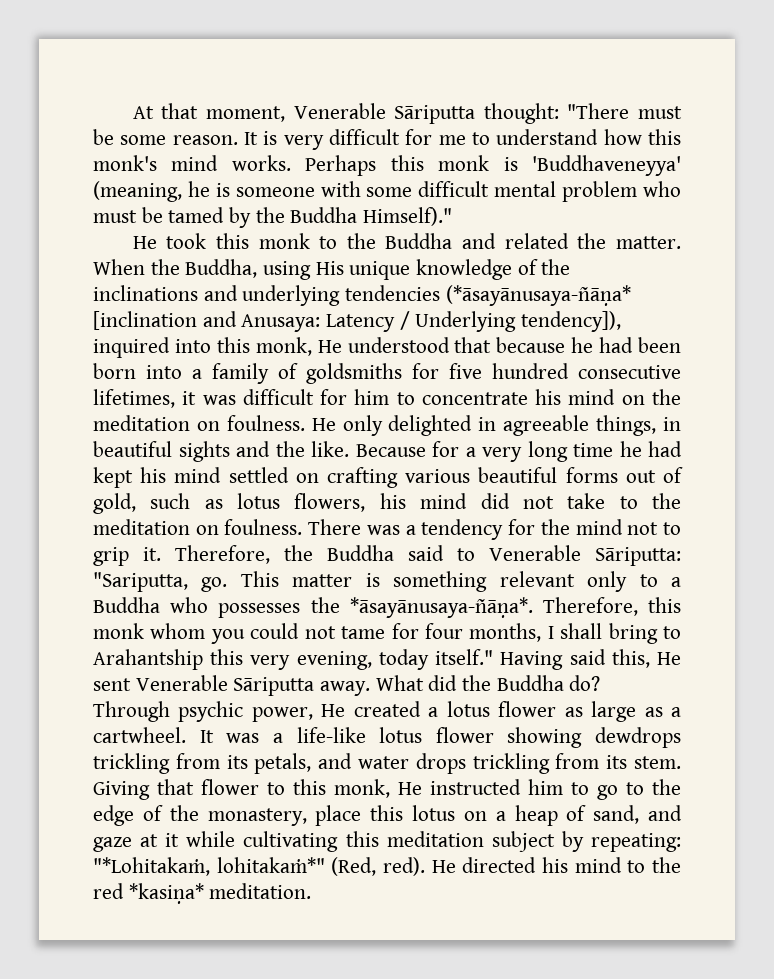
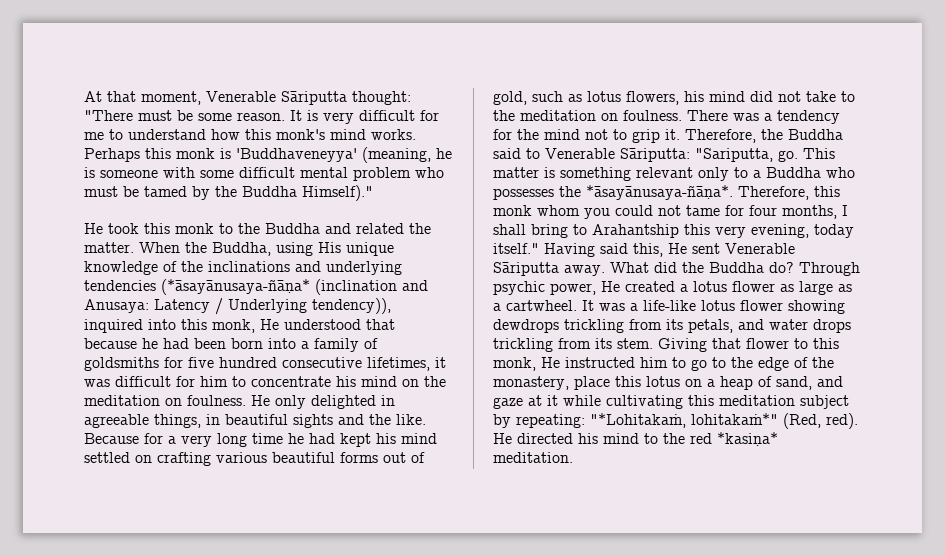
[93,311,197,330] [inclination -> [315,279,397,295] (inclination
[521,311,622,332] tendency]), -> [312,298,391,314] tendency)),

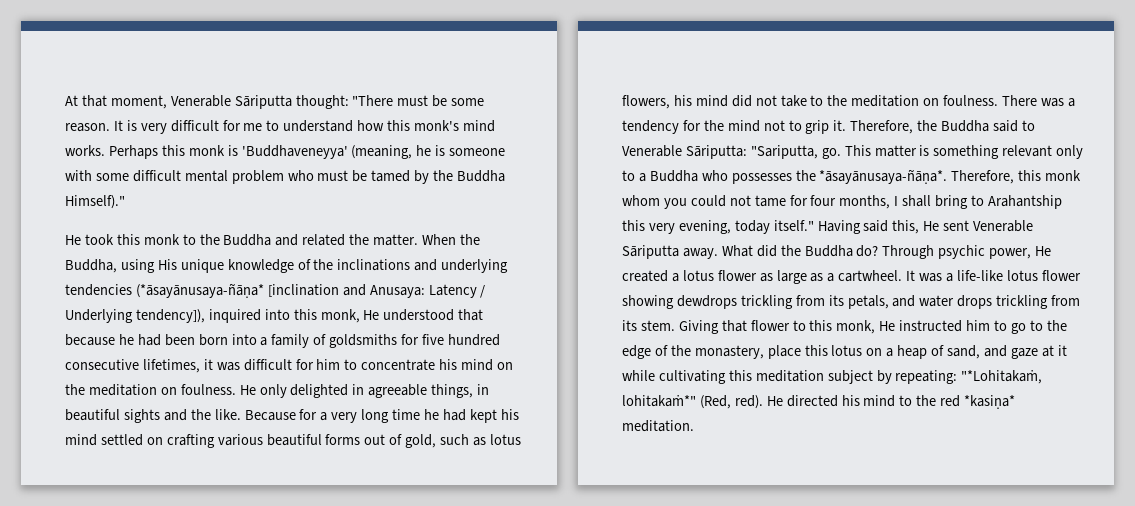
[315,279,397,295] (inclination -> [267,284,339,297] [inclination
[312,298,391,314] tendency)), -> [135,309,205,323] tendency]),

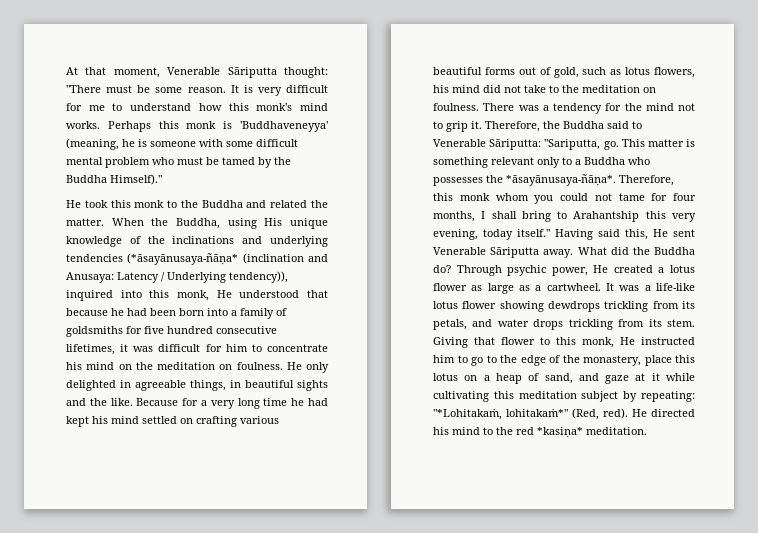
[267,284,339,297] [inclination -> [242,253,304,264] (inclination
[135,309,205,323] tendency]), -> [229,271,288,283] tendency)),

